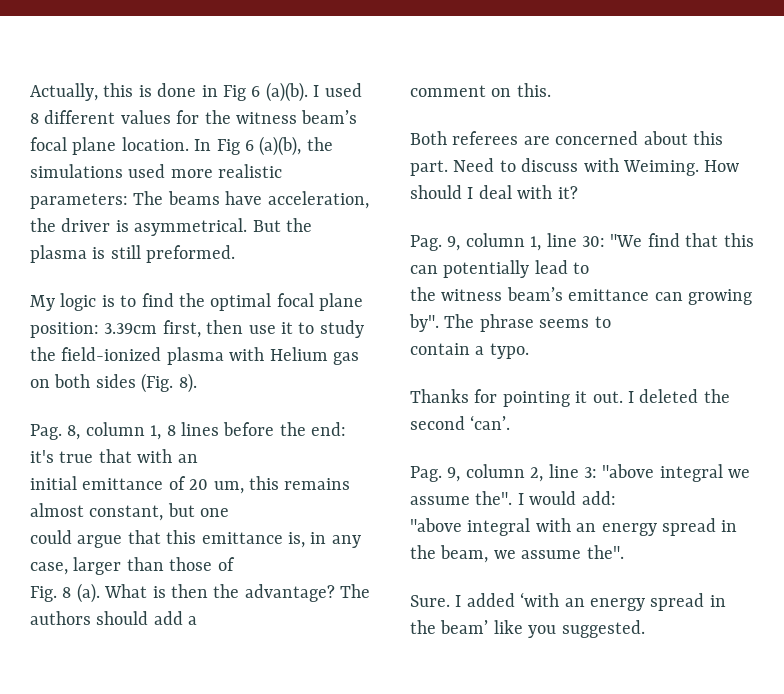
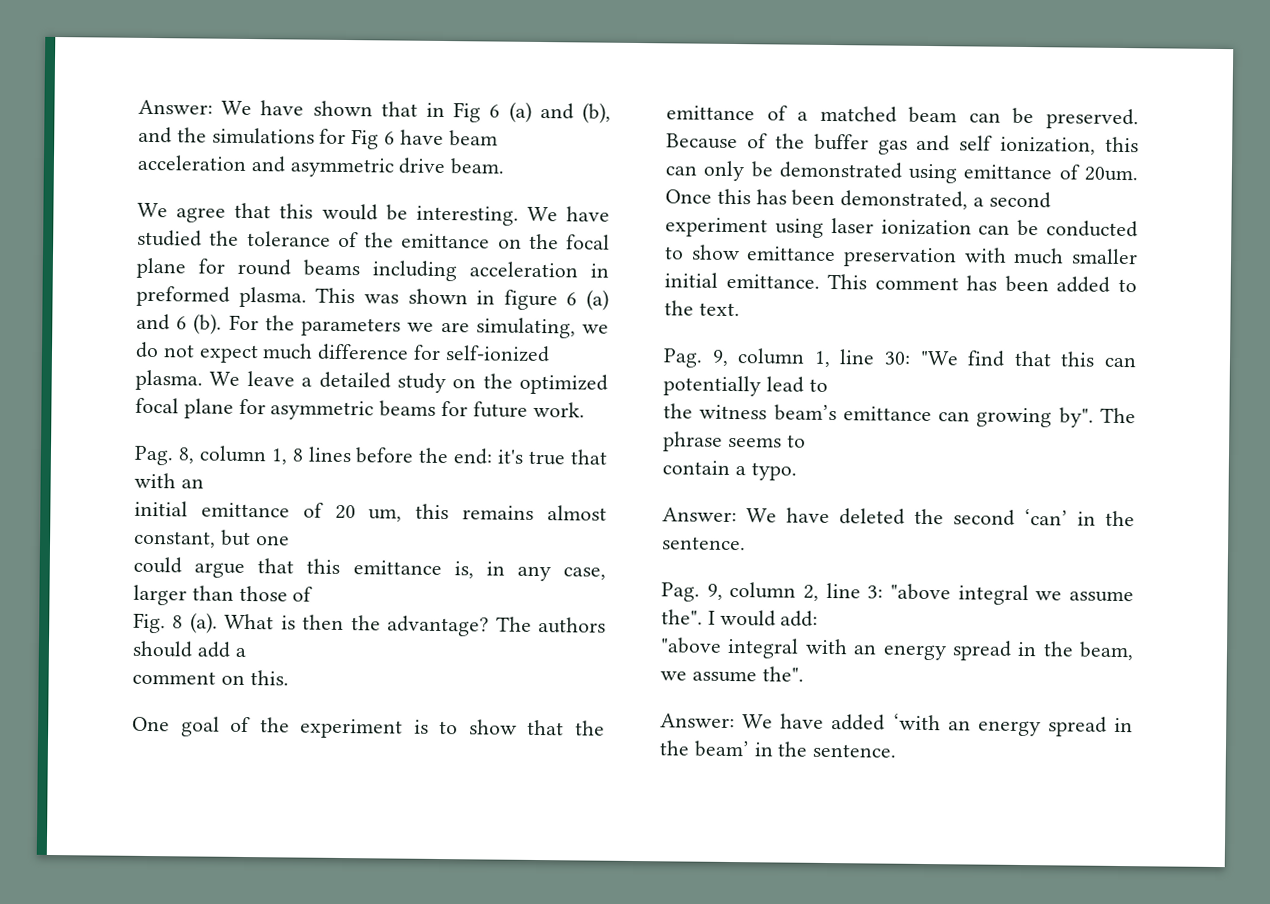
[30,82,362,102] [30,110,358,124] [30,136,333,156] [30,164,283,178] [30,191,369,209] [30,218,312,236] [30,245,236,263] [30,293,364,311] [30,320,364,338] [30,347,359,365] [30,373,197,393] Actually, this is done in Fig 6 (a)(b). I used 8 different values for the witness beam’s focal plane location. In Fig 6 (a)(b), the simulations used more realistic parameters: The beams have acceleration, the driver is asymmetrical. But the plasma is still preformed. // My logic is to find the optimal focal plane position: 3.39cm first, then use it to study the field-ionized plasma with Helium gas on both sides (Fig. 8). -> [138,99,611,124] [138,126,498,150] [137,154,506,178] [137,202,610,226] [137,229,610,250] [136,257,609,282] [136,285,609,311] [136,313,609,339] [135,341,550,364] [135,369,608,395] [135,397,585,421] Answer: We have shown that in Fig 6 (a) and (b), and the simulations for Fig 6 have beam acceleration and asymmetric drive beam. // We agree that this would be interesting. We have studied the tolerance of the emittance on the focal plane for round beams including acceleration in preformed plasma. This was shown in figure 6 (a) and 6 (b). For the parameters we are simulating, we do not expect much difference for self-ionized plasma. We leave a detailed study on the optimized focal plane for asymmetric beams for future work.
[410,131,723,145] [410,158,740,176] [410,185,578,199] Both referees are concerned about this part. Need to discuss with Weiming. How should I deal with it? -> [132,716,605,739] [666,105,1139,130] [666,133,1139,155] [665,160,1138,184] [665,188,1051,210] [665,217,1138,238] [664,244,1138,268] [664,272,1137,293] [664,300,740,317] One goal of the experiment is to show that the emittance of a matched beam can be preserved. Because of the buffer gas and self ionization, this can only be demonstrated using emittance of 20um. Once this has been demonstrated, a second experiment using laser ionization can be conducted to show emittance preservation with much smaller initial emittance. This comment has been added to the text.
[410,389,730,407] [410,415,511,430] Thanks for pointing it out. I deleted the second ‘can’. -> [662,507,1135,527] [661,536,746,551] Answer: We have deleted the second ‘can’ in the sentence.
[410,595,462,607] Sure. I -> [660,713,825,729] Answer: We have
[493,620,645,638] like you suggested. -> [753,741,897,758] in the sentence.

